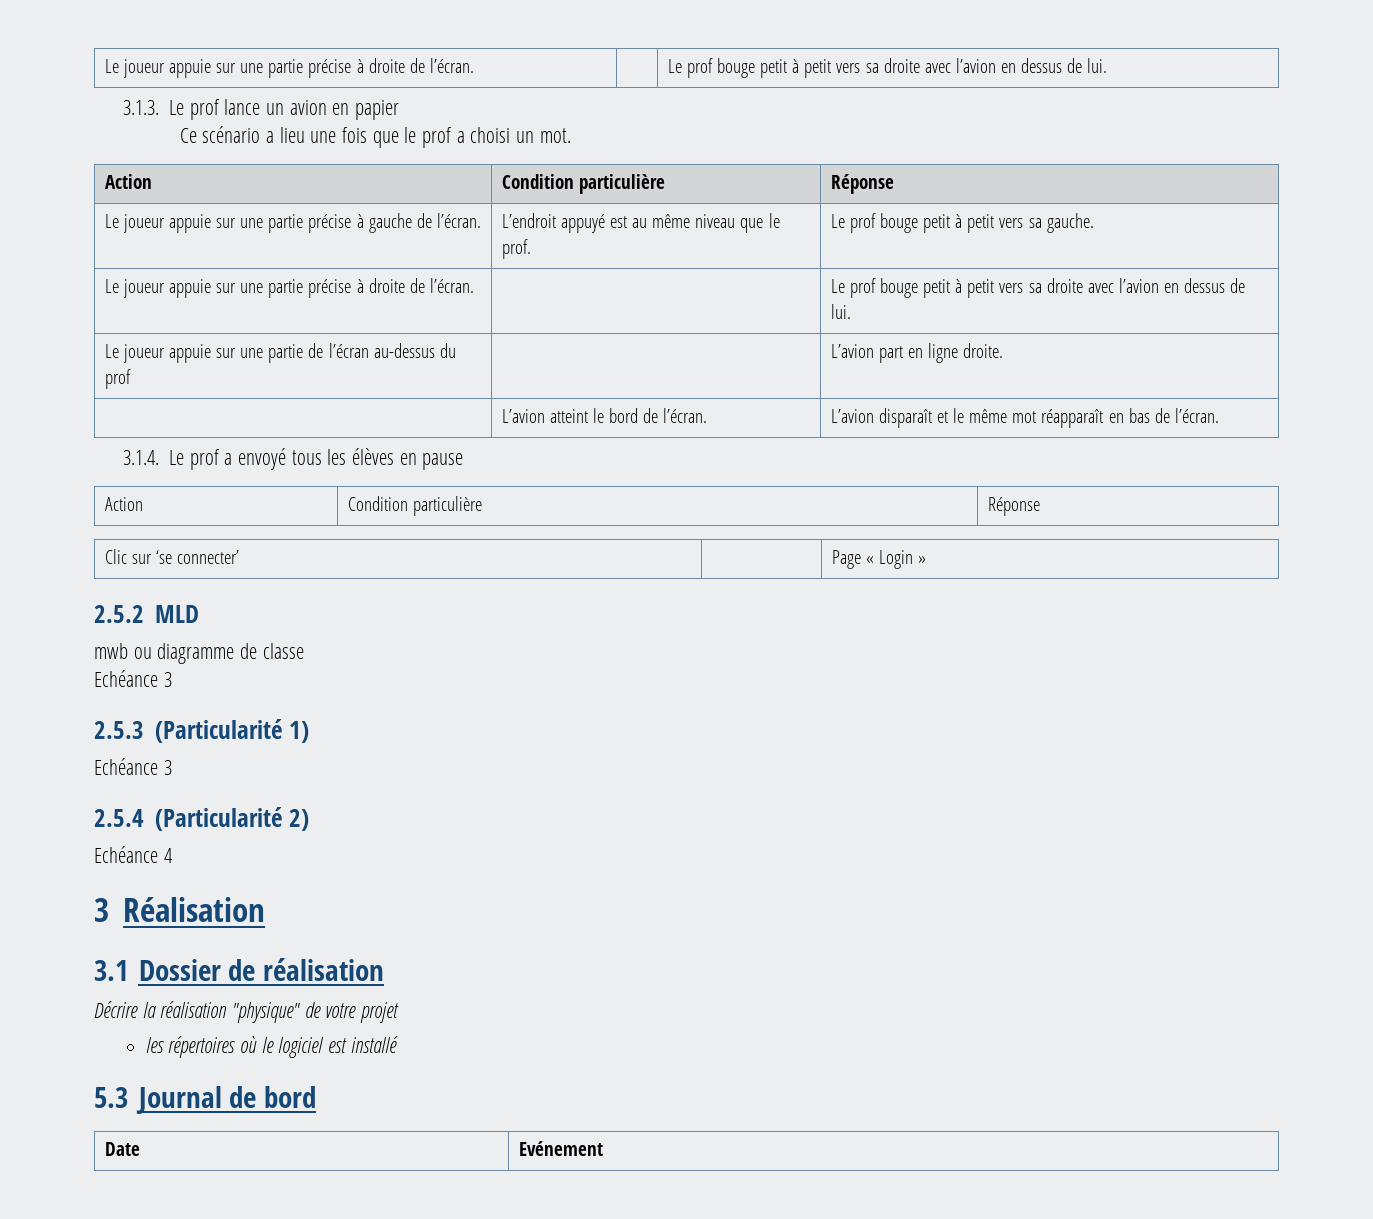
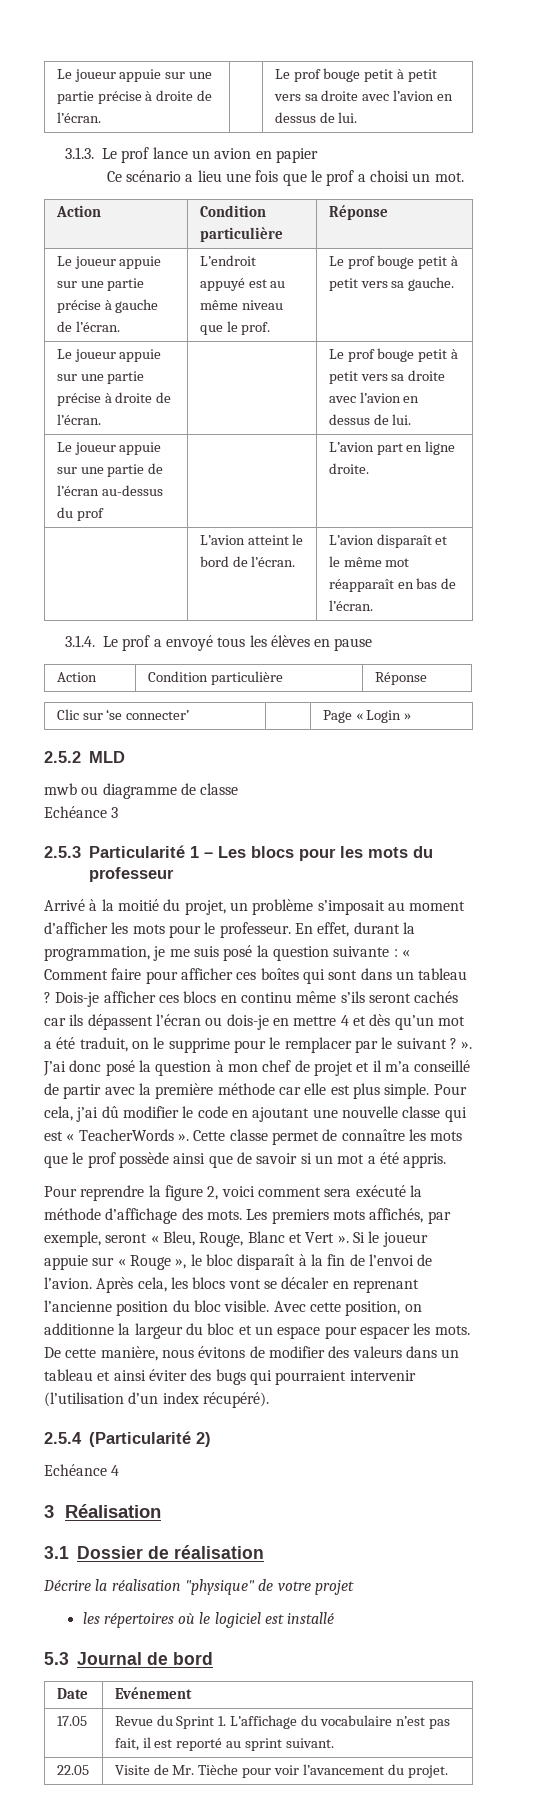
[154,719,310,743] [94,758,172,775] (Particularité 1) // Echéance 3 -> [89,845,433,861] [89,867,174,882] [44,899,466,915] [44,922,415,938] [44,945,410,961] [44,968,468,984] [44,991,459,1007] [44,1014,465,1030] [44,1037,473,1053] [43,1060,471,1076] [44,1083,467,1099] [44,1106,467,1122] [44,1129,463,1145] [44,1152,447,1168] [44,1185,422,1201] [44,1208,451,1224] [44,1231,428,1247] [44,1254,433,1270] [44,1277,419,1293] [44,1300,422,1316] [44,1323,470,1339] [44,1346,460,1361] [44,1369,416,1385] [44,1392,269,1408] Particularité 1 – Les blocs pour les mots du professeur // Arrivé à la moitié du projet, un problème s’imposait au moment d’afficher les mots pour le professeur. En effet, durant la programmation, je me suis posé la question suivante : « Comment faire pour afficher ces boîtes qui sont dans un tableau ? Dois-je afficher ces blocs en continu même s’ils seront cachés car ils dépassent l’écran ou dois-je en mettre 4 et dès qu’un mot a été traduit, on le supprime pour le remplacer par le suivant ? ». J’ai donc posé la question à mon chef de projet et il m’a conseillé de partir avec la première méthode car elle est plus simple. Pour cela, j’ai dû modifier le code en ajoutant une nouvelle classe qui est « TeacherWords ». Cette classe permet de connaître les mots que le prof possède ainsi que de savoir si un mot a été appris. // Pour reprendre la figure 2, voici comment sera exécuté la méthode d’affichage des mots. Les premiers mots affichés, par exemple, seront « Bleu, Rouge, Blanc et Vert ». Si le joueur appuie sur « Rouge », le bloc disparaît à la fin de l’envoi de l’avion. Après cela, les blocs vont se décaler en reprenant l’ancienne position du bloc visible. Avec cette position, on additionne la largeur du bloc et un espace pour espacer les mots. De cette manière, nous évitons de modifier des valeurs dans un tableau et ainsi éviter des bugs qui pourraient intervenir (l’utilisation d’un index récupéré).
(603, 1148) none -> [56,1716,87,1726] [114,1715,450,1729] [114,1737,335,1751] [56,1765,89,1775] [114,1764,448,1778] // 17.05 | Revue du Sprint 1. L’affichage du vocabulaire n’est pas fait, il est reporté au sprint suivant. // 22.05 | Visite de Mr. Tièche pour voir l’avancement du projet.

